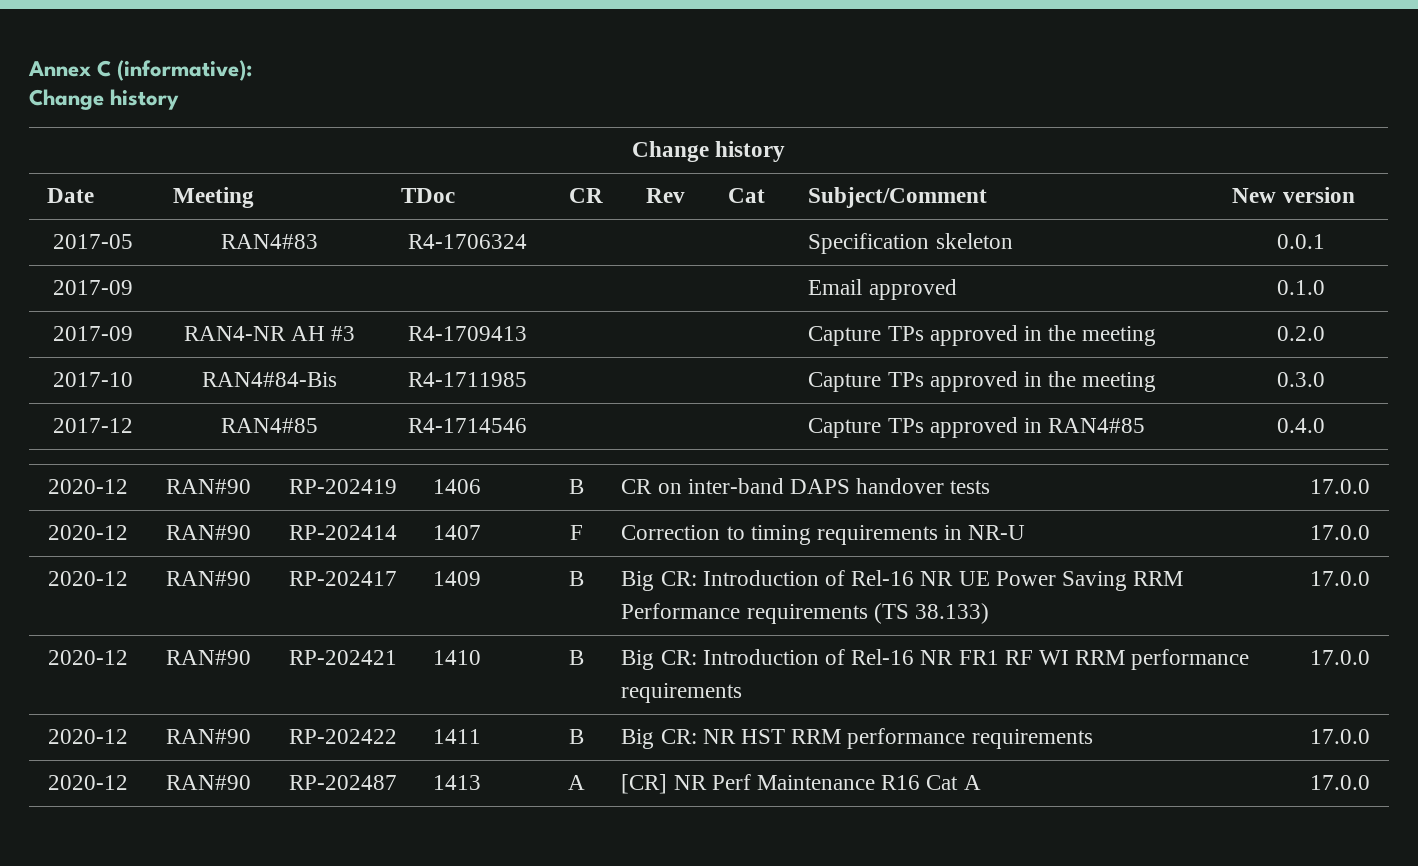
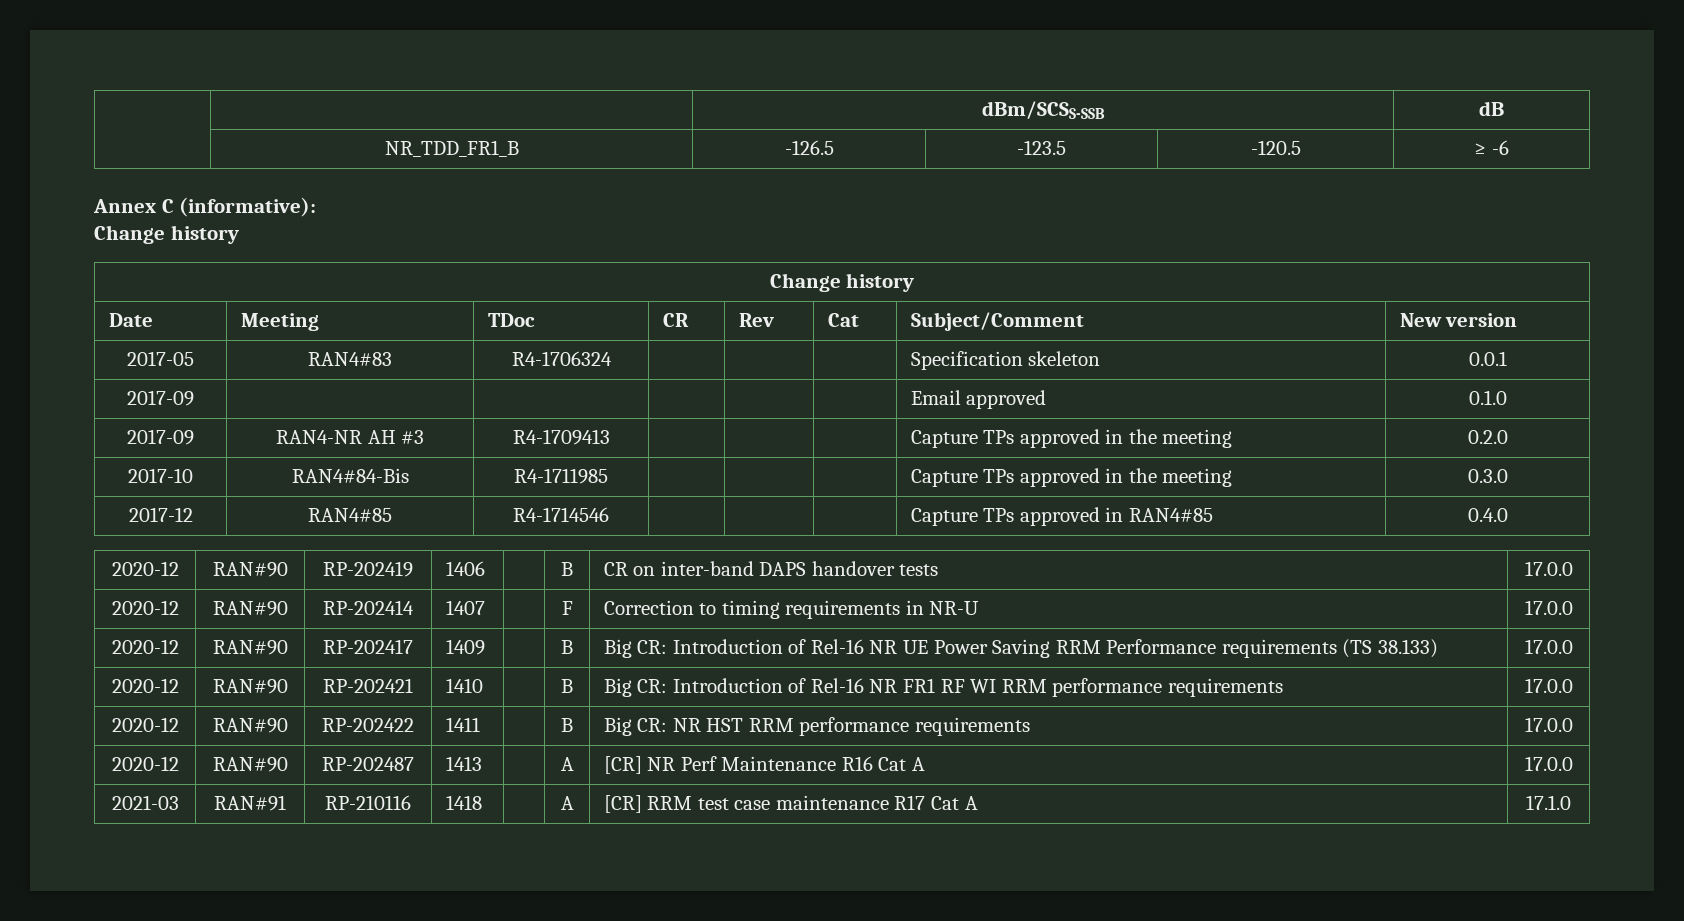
(28, 69) none -> [981,101,1105,119] [1479,101,1504,116] [384,140,519,157] [784,140,834,155] [1017,140,1066,155] [1250,140,1301,155] [1474,140,1509,155] | | dBm/SCSS-SSB | dB // | NR_TDD_FR1_B | -126.5 | -123.5 | -120.5 | ≥ -6 //
(1370, 782) none -> [111,795,179,810] [214,795,286,811] [325,795,411,810] [445,795,482,810] [560,796,574,810] [603,795,978,813] [1526,795,1571,810] // 2021-03 | RAN#91 | RP-210116 | 1418 | | A | [CR] RRM test case maintenance R17 Cat A | 17.1.0

